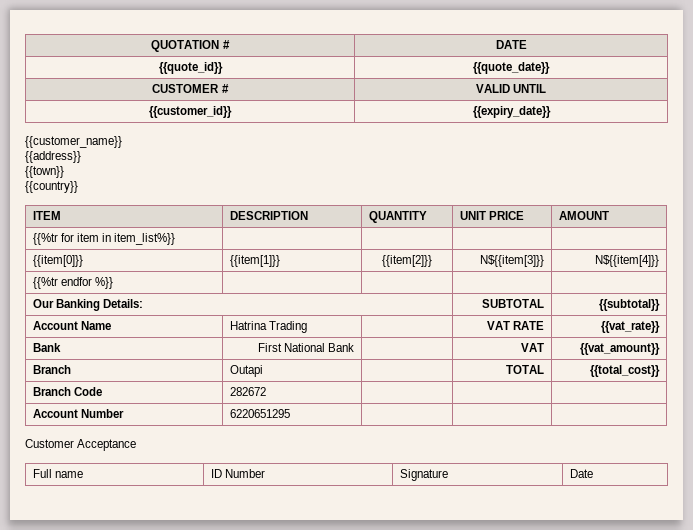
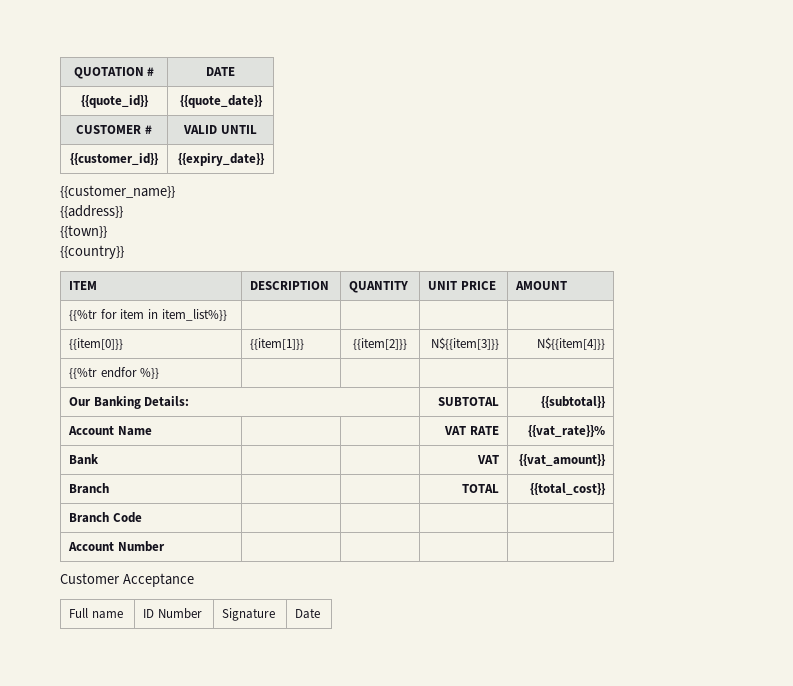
[229,321,307,333] Hatrina Trading -> (152, 431) none
[601,321,661,333] [32,343,61,352] [258,343,355,352] {{vat_rate}} // Bank | First National Bank -> [527,425,605,437] [69,454,100,465] {{vat_rate}}% // Bank |
[229,365,263,377] Outapi -> (110, 488) none
[229,387,266,396] 282672 -> (142, 517) none
[229,409,290,418] 6220651295 -> (165, 546) none

